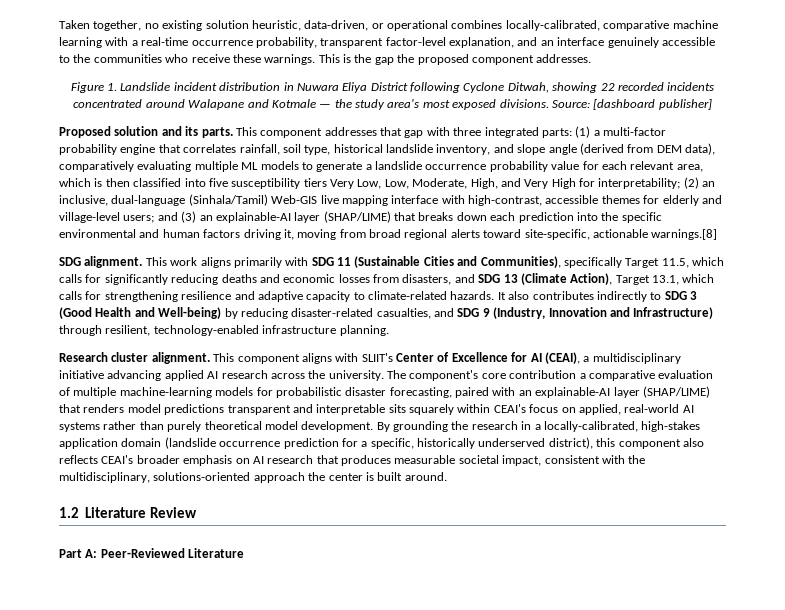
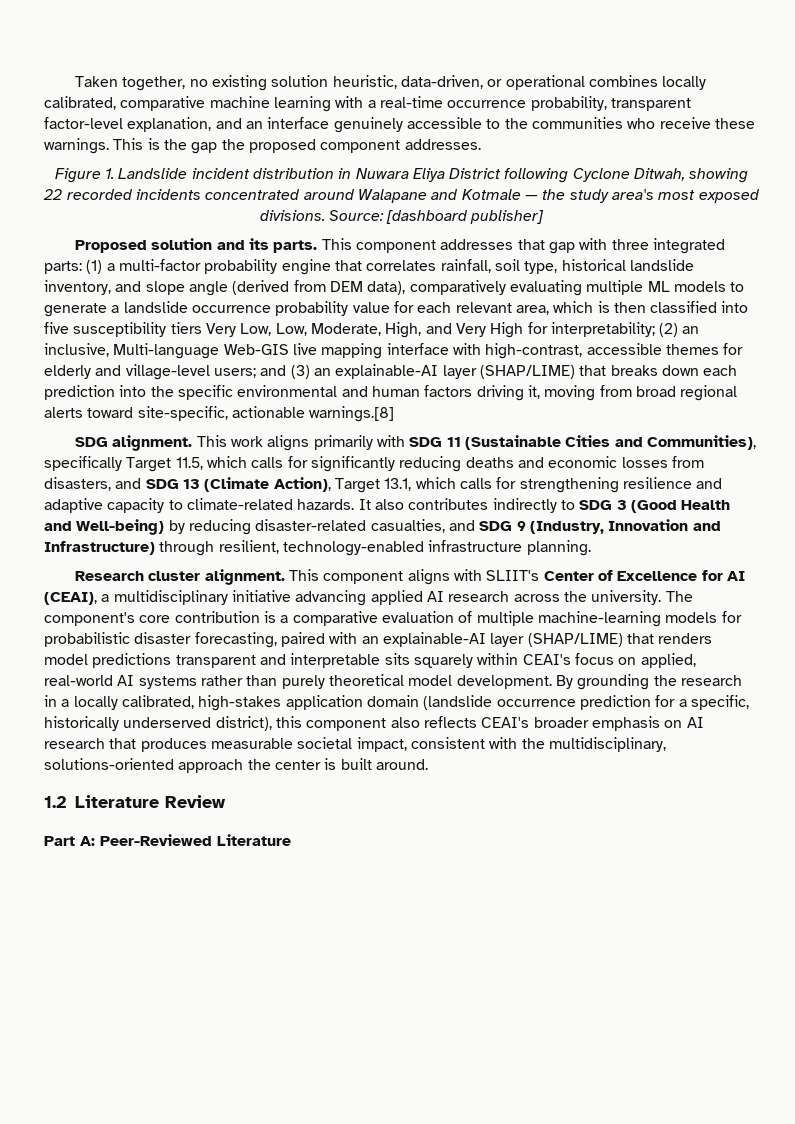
[505,20,600,31] locally-calibrated, -> [662,76,707,90] [44,96,116,110] locally calibrated,
[111,194,268,206] dual-language (Sinhala/Tamil) -> [113,343,220,359] Multi-language
(577, 374) none -> [263,611,276,623] is
[543,421,638,432] locally-calibrated, -> [73,695,194,710] locally calibrated,

